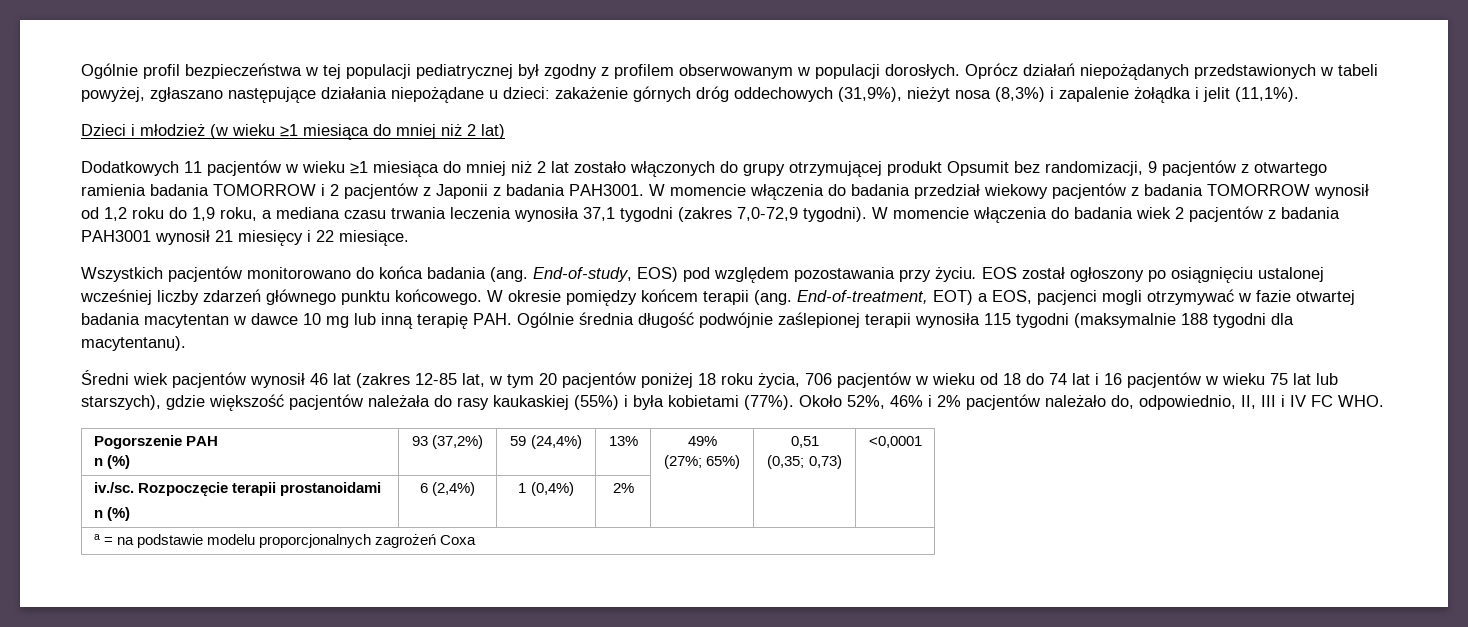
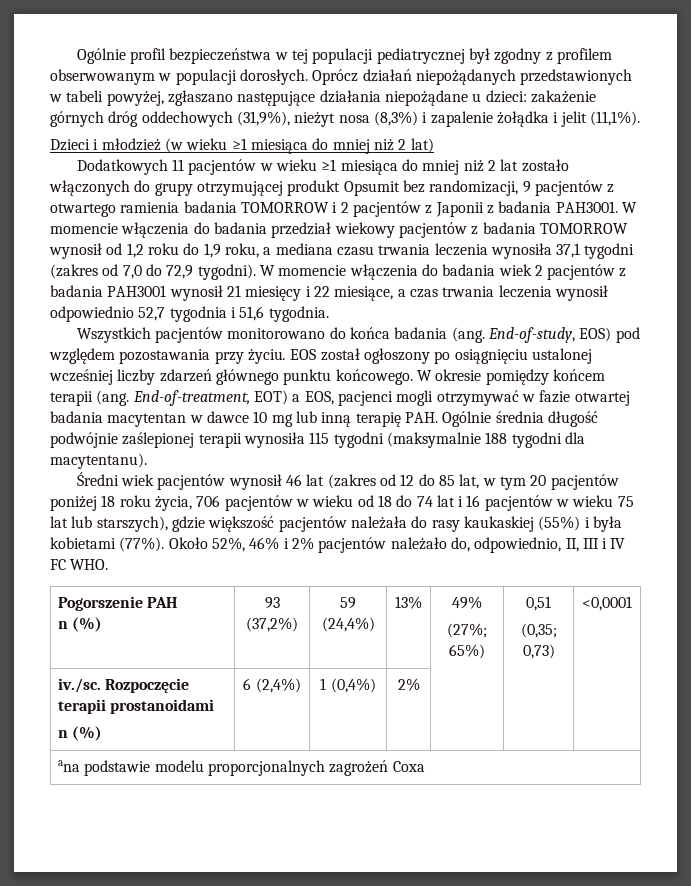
[737,207,798,221] 7,0-72,9 -> [102,264,194,279] od 7,0 do 72,9
[339,230,409,246] miesiące. -> [334,285,608,301] [50,306,329,322] miesiące, a czas trwania leczenia wynosił odpowiednio 52,7 tygodnia i 51,6 tygodnia.
[415,373,457,385] 12-85 -> [380,474,456,486] od 12 do 85
[93,534,134,545] a = na -> [57,760,80,772] ana

